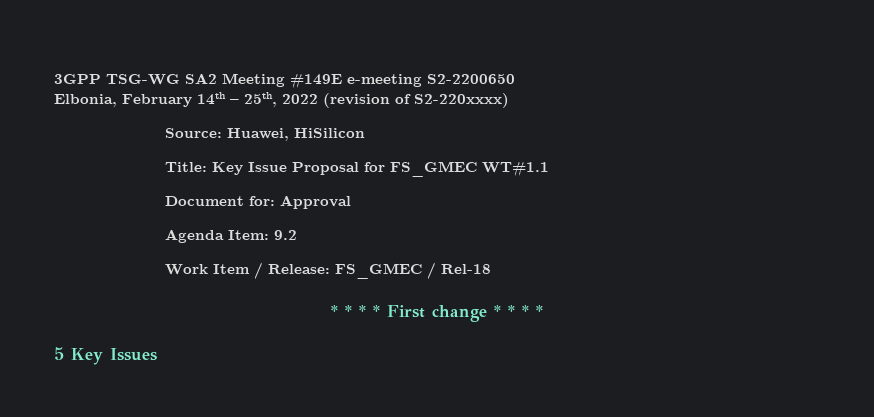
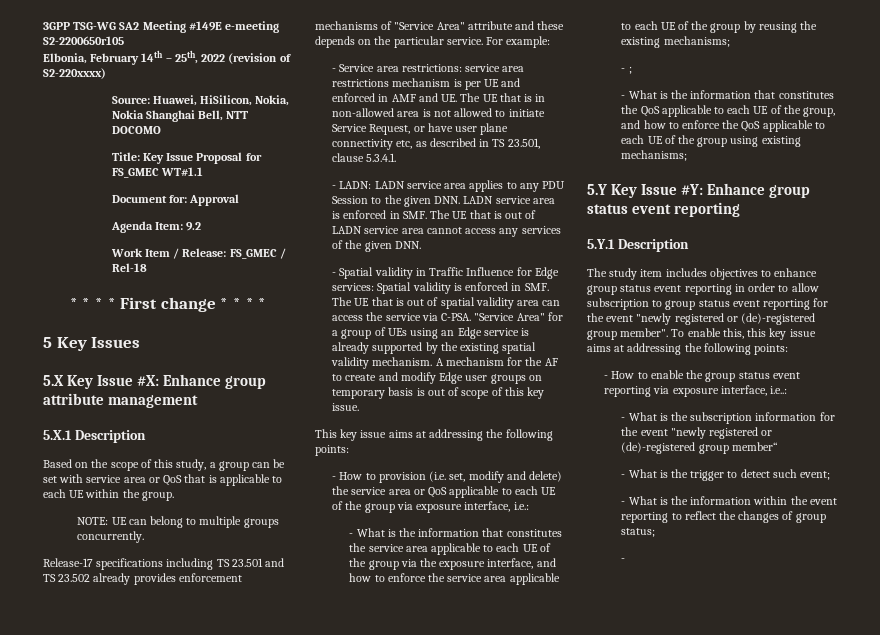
[427,74,515,84] S2-2200650 -> [43,36,124,45] S2-2200650r105
[293,128,365,138] HiSilicon -> [200,95,290,106] [111,110,249,122] [111,126,161,134] HiSilicon, Nokia, Nokia Shanghai Bell, NTT DOCOMO
(157, 354) none -> [43,374,267,389] [43,393,199,408] [43,430,146,443] [43,459,286,471] [43,474,283,486] [43,489,174,501] [77,516,279,528] [77,531,145,543] [43,558,285,570] [43,573,242,585] [315,21,565,30] [315,36,551,48] [332,64,525,72] [332,78,521,90] [332,93,546,102] [332,108,545,117] [332,123,509,135] [332,138,540,150] [332,153,397,162] [332,180,566,192] [332,195,555,207] [332,210,537,219] [332,226,561,237] [332,240,421,252] [332,267,559,279] [332,282,549,294] [332,297,561,309] [332,312,563,321] [332,327,530,339] [332,342,537,354] [331,357,558,369] [332,372,542,384] [332,387,545,399] [332,403,360,411] [315,429,553,441] [315,445,349,456] [332,471,563,483] [332,486,557,498] [332,501,529,513] [349,528,562,537] [349,543,551,555] [349,558,556,570] [349,573,560,585] [621,21,818,33] [621,36,730,48] [621,66,632,74] [621,90,834,99] [621,105,836,117] [621,120,825,132] [621,135,801,147] [621,150,688,161] [587,183,811,198] [587,202,741,217] [587,239,689,252] [587,268,818,280] [587,283,819,295] [587,298,829,310] [587,313,816,325] [587,328,816,340] [587,343,789,355] [604,370,800,382] [604,385,788,397] [621,412,835,424] [621,427,773,439] [621,442,778,454] [621,469,831,481] [621,496,837,505] [621,511,826,523] [621,528,656,537] [621,558,626,562] // 5.X Key Issue #X: Enhance group attribute management // 5.X.1 Description // Based on the scope of this study, a group can be set with service area or QoS that is applicable to each UE within the group. // NOTE: UE can belong to multiple groups concurrently. // Release-17 specifications including TS 23.501 and TS 23.502 already provides enforcement mechanisms of "Service Area" attribute and these depends on the particular service. For example: // - Service area restrictions: service area restrictions mechanism is per UE and enforced in AMF and UE. The UE that is in non-allowed area is not allowed to initiate Service Request, or have user plane connectivity etc, as described in TS 23.501, clause 5.3.4.1. // - LADN: LADN service area applies to any PDU Session to the given DNN. LADN service area is enforced in SMF. The UE that is out of LADN service area cannot access any services of the given DNN. // - Spatial validity in Traffic Influence for Edge services: Spatial validity is enforced in SMF. The UE that is out of spatial validity area can access the service via C-PSA. "Service Area" for a group of UEs using an Edge service is already supported by the existing spatial validity mechanism. A mechanism for the AF to create and modify Edge user groups on temporary basis is out of scope of this key issue. // This key issue aims at addressing the following points: // - How to provision (i.e. set, modify and delete) the service area or QoS applicable to each UE of the group via exposure interface, i.e.: // - What is the information that constitutes the service area applicable to each UE of the group via the exposure interface, and how to enforce the service area applicable to each UE of the group by reusing the existing mechanisms; // - ; // - What is the information that constitutes the QoS applicable to each UE of the group, and how to enforce the QoS applicable to each UE of the group using existing mechanisms; // 5.Y Key Issue #Y: Enhance group status event reporting // 5.Y.1 Description // The study item includes objectives to enhance group status event reporting in order to allow subscription to group status event reporting for the event "newly registered or (de)-registered group member". To enable this, this key issue aims at addressing the following points: // - How to enable the group status event reporting via exposure interface, i.e..: // - What is the subscription information for the event "newly registered or (de)-registered group member“ // - What is the trigger to detect such event; // - What is the information within the event reporting to reflect the changes of group status; // -

